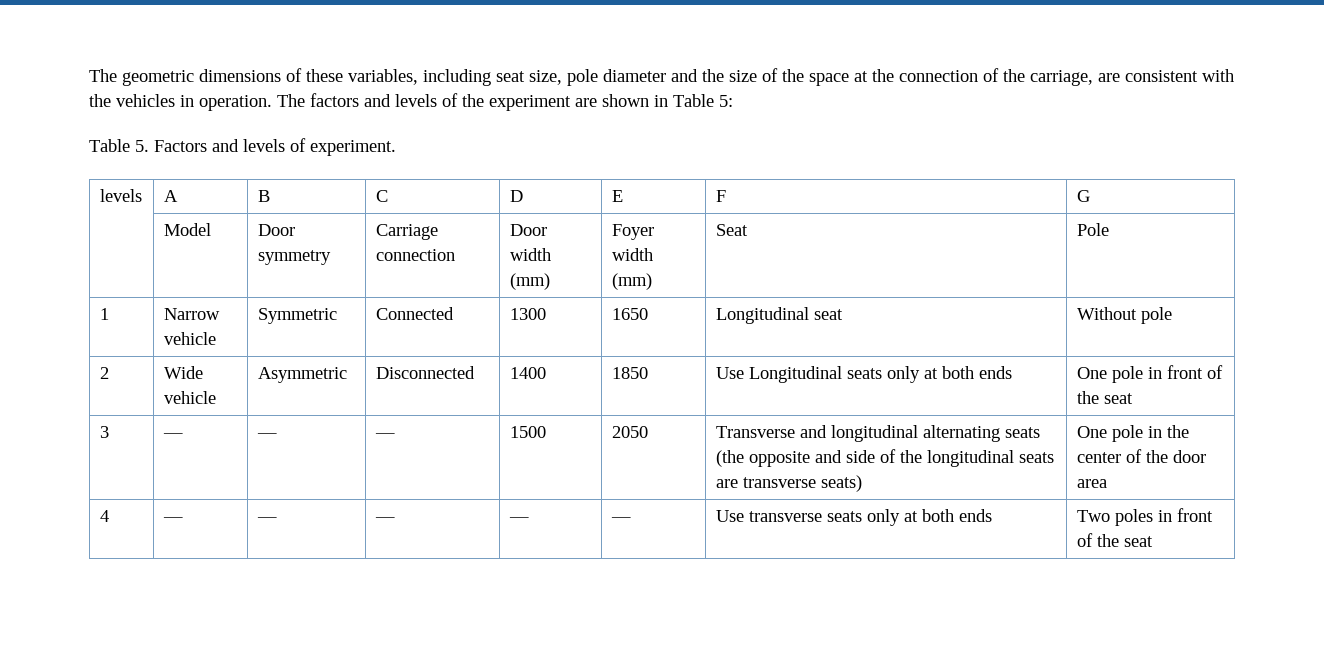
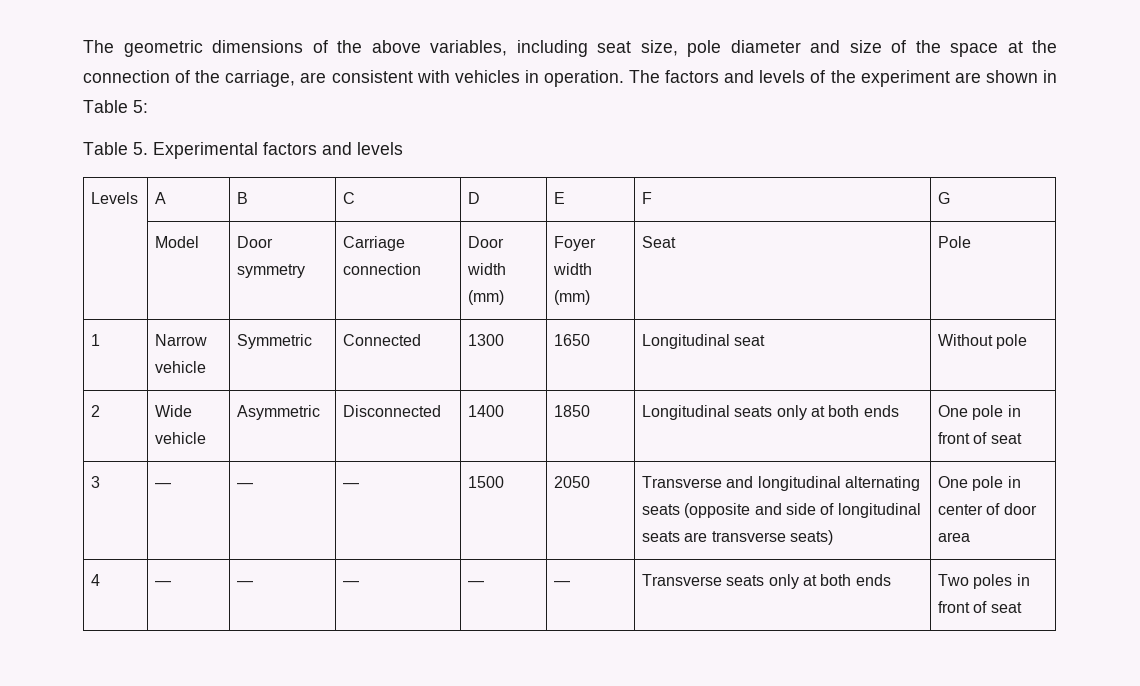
[306,69,343,82] these -> [337,40,421,53] the above
[702,69,724,82] the -> (840, 46) none
[89,94,111,107] the -> (450, 76) none
[154,138,396,156] [99,189,142,202] Factors and levels of experiment. // levels -> [153,142,403,159] [91,192,139,204] Experimental factors and levels // Levels
[715,367,744,379] Use -> (591, 411) none
[1076,391,1099,404] the -> (988, 438) none
[715,450,810,467] (the opposite -> [684,503,751,518] (opposite
[899,450,922,463] the -> (835, 509) none
[1166,425,1189,438] the -> (1021, 482) none
[1145,450,1168,463] the -> (1001, 509) none
[715,510,822,522] Use transverse -> [642,574,723,586] Transverse
[1096,534,1119,547] the -> (988, 607) none

